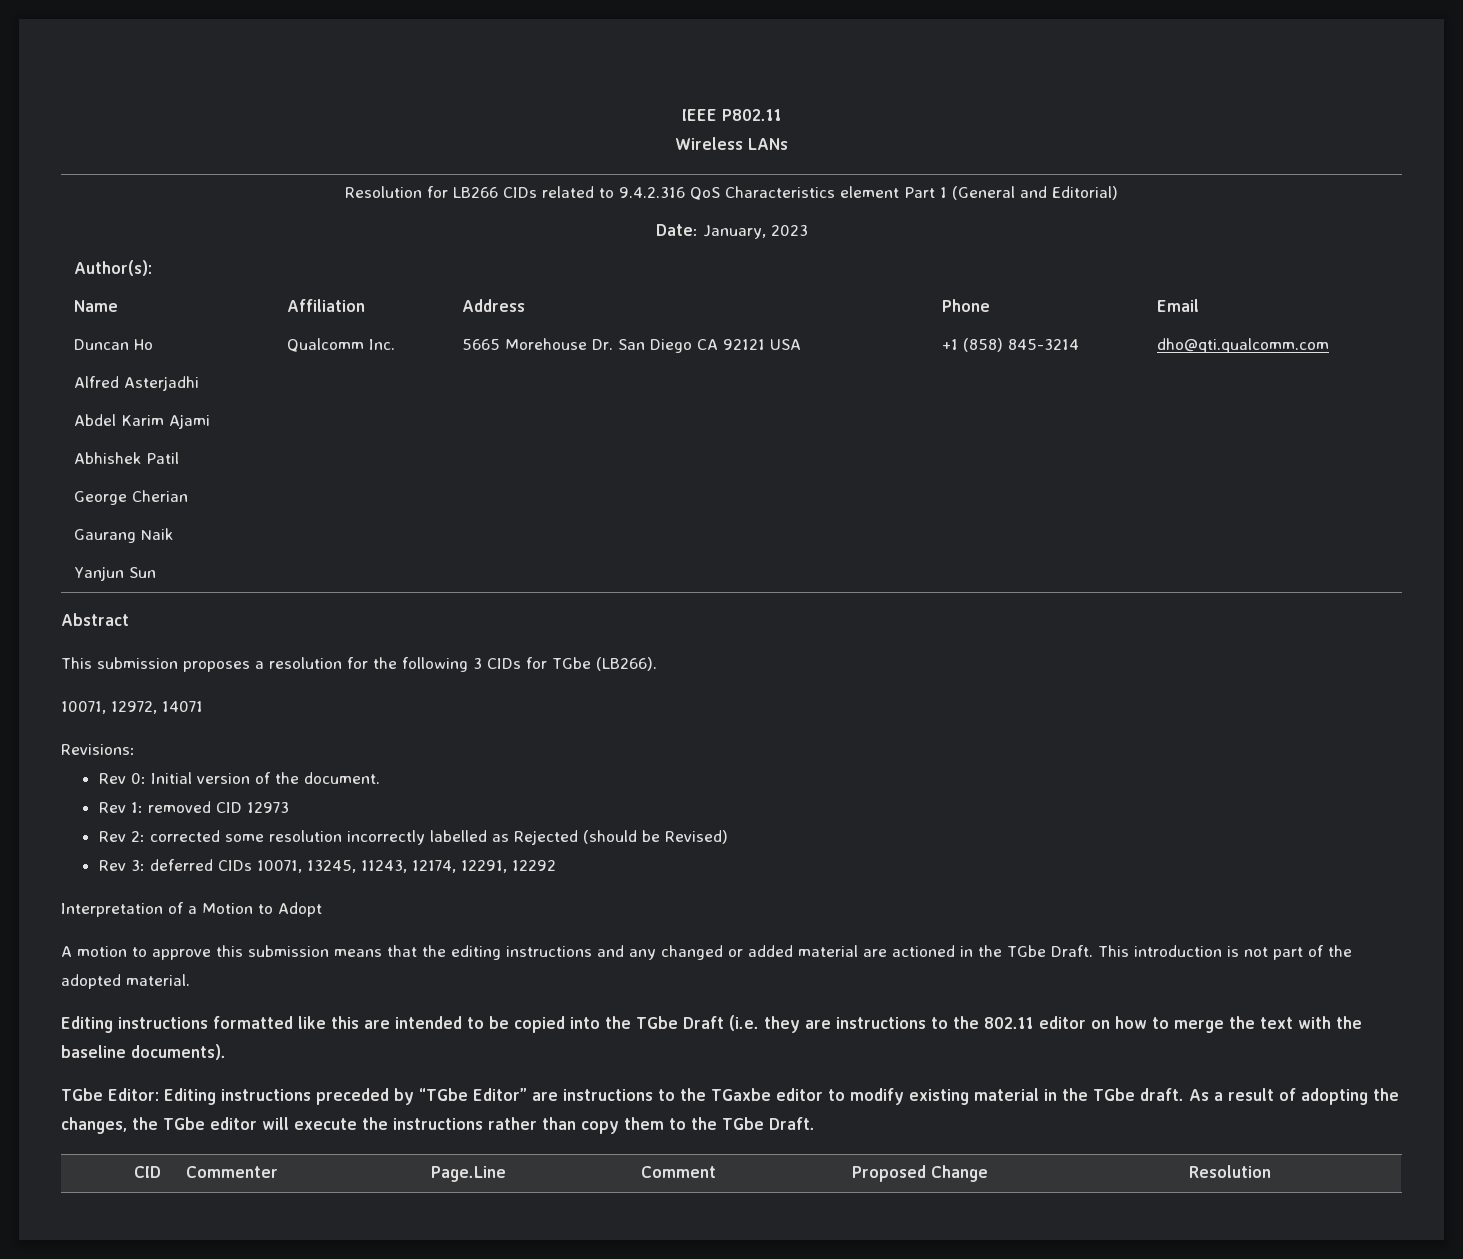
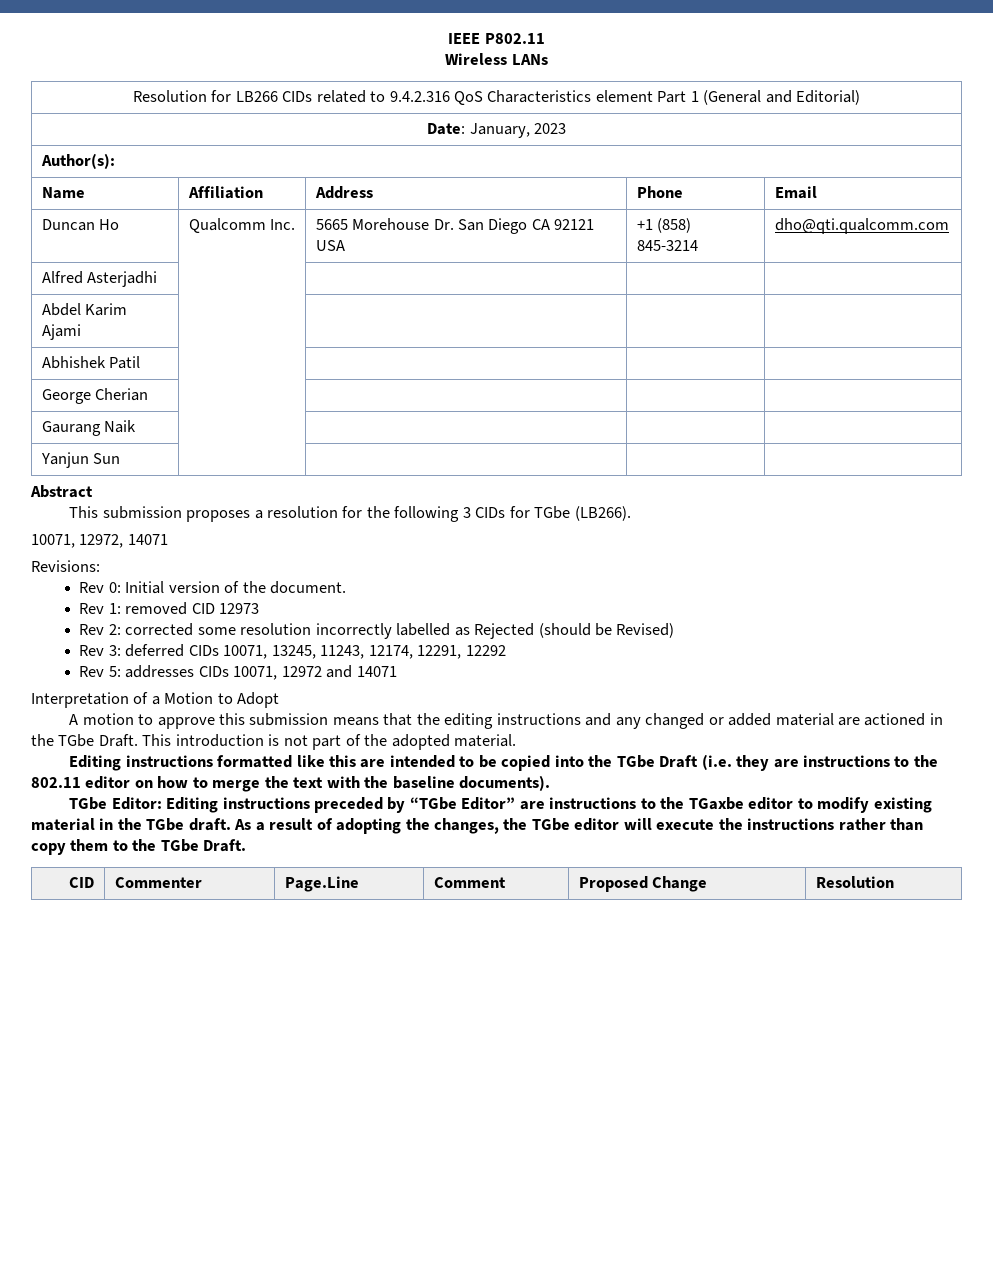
(556, 865) none -> [79,665,397,680] // Rev 5: addresses CIDs 10071, 12972 and 14071

